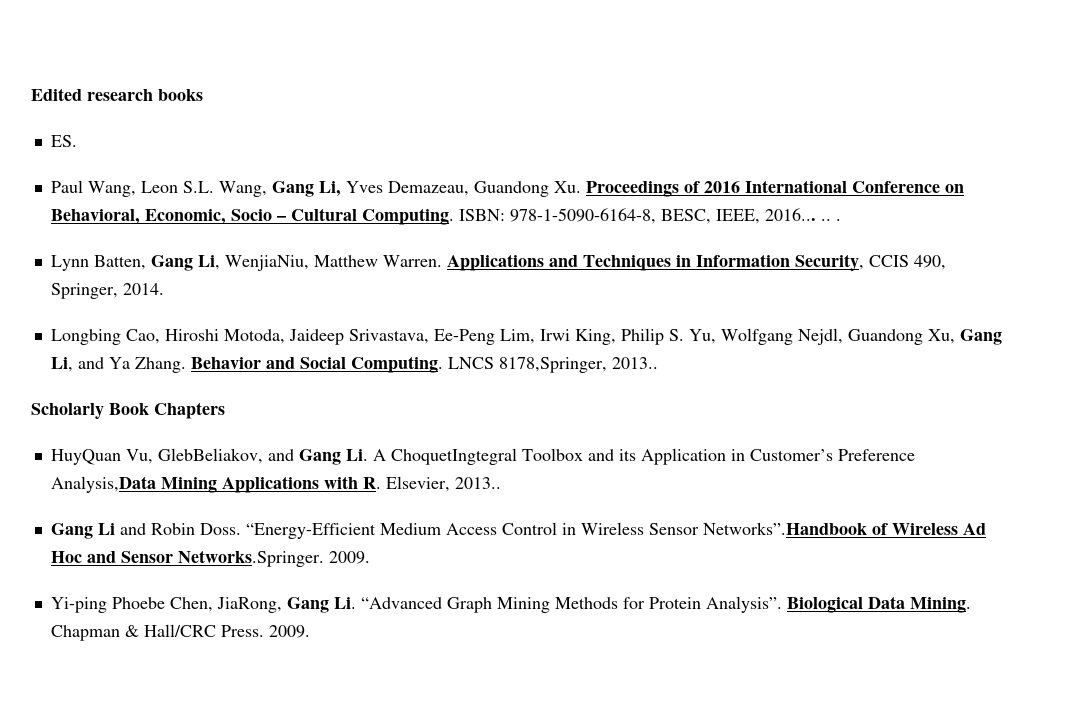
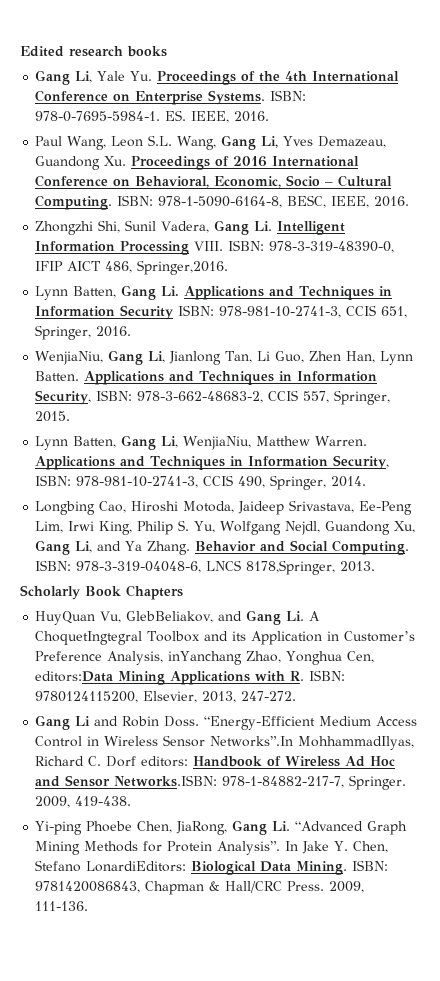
(203, 95) none -> [35,70,400,85] [35,90,307,105] [35,111,161,122] Gang Li, Yale Yu. Proceedings of the 4th International Conference on Enterprise Systems. ISBN: 978-0-7695-5984-1.
(77, 141) none -> [191,111,270,123] IEEE, 2016.
[764,208,841,221] 2016... .. . -> [374,196,410,207] [35,220,346,235] [35,240,395,255] [35,260,229,275] [35,285,393,300] [35,305,408,320] [35,325,132,340] [35,350,414,365] [35,371,378,385] [35,390,391,405] [35,411,71,422] 2016. // Zhongzhi Shi, Sunil Vadera, Gang Li. Intelligent Information Processing VIII. ISBN: 978-3-319-48390-0, IFIP AICT 486, Springer,2016. // Lynn Batten, Gang Li. Applications and Techniques in Information Security ISBN: 978-981-10-2741-3, CCIS 651, Springer, 2016. // WenjiaNiu, Gang Li, Jianlong Tan, Li Guo, Zhen Han, Lynn Batten. Applications and Techniques in Information Security, ISBN: 978-3-662-48683-2, CCIS 557, Springer, 2015.
(864, 262) none -> [35,475,199,488] ISBN: 978-981-10-2741-3,
(443, 364) none -> [35,560,202,573] ISBN: 978-3-319-04048-6,
[611,357,658,369] 2013.. -> [340,561,376,572] 2013.
[50,476,501,493] Analysis,Data Mining Applications with R. Elsevier, 2013.. -> [107,651,375,665] [35,670,346,685] [35,691,297,703] Analysis, inYanchang Zhao, Yonghua Cen, editors:Data Mining Applications with R. ISBN: 9780124115200, Elsevier, 2013, 247-272.
[702,522,867,535] Networks”.Handbook -> [210,736,415,750] [35,756,263,767] Networks”.In MohhammadIlyas, Richard C. Dorf editors: Handbook
[177,550,370,567] Networks.Springer. 2009. -> [114,775,407,790] [35,796,132,808] Networks.ISBN: 978-1-84882-217-7, Springer. 2009, 419-438.
(782, 604) none -> [285,841,389,854] [35,860,187,872] In Jake Y. Chen, Stefano LonardiEditors:
(971, 605) none -> [352,860,389,871] [35,881,141,893] ISBN: 9781420086843,
[268,625,310,638] 2009. -> [329,881,365,893] [35,901,89,911] 2009, 111-136.

